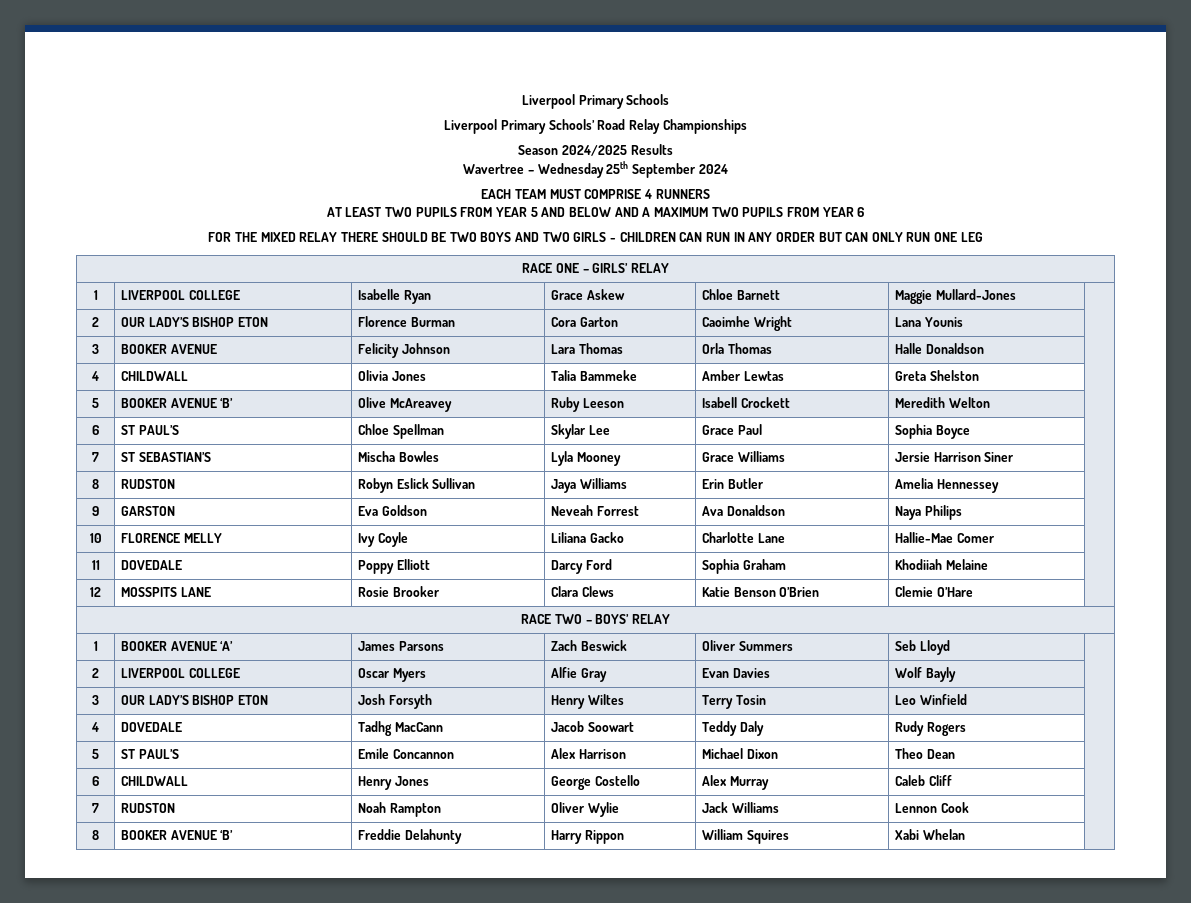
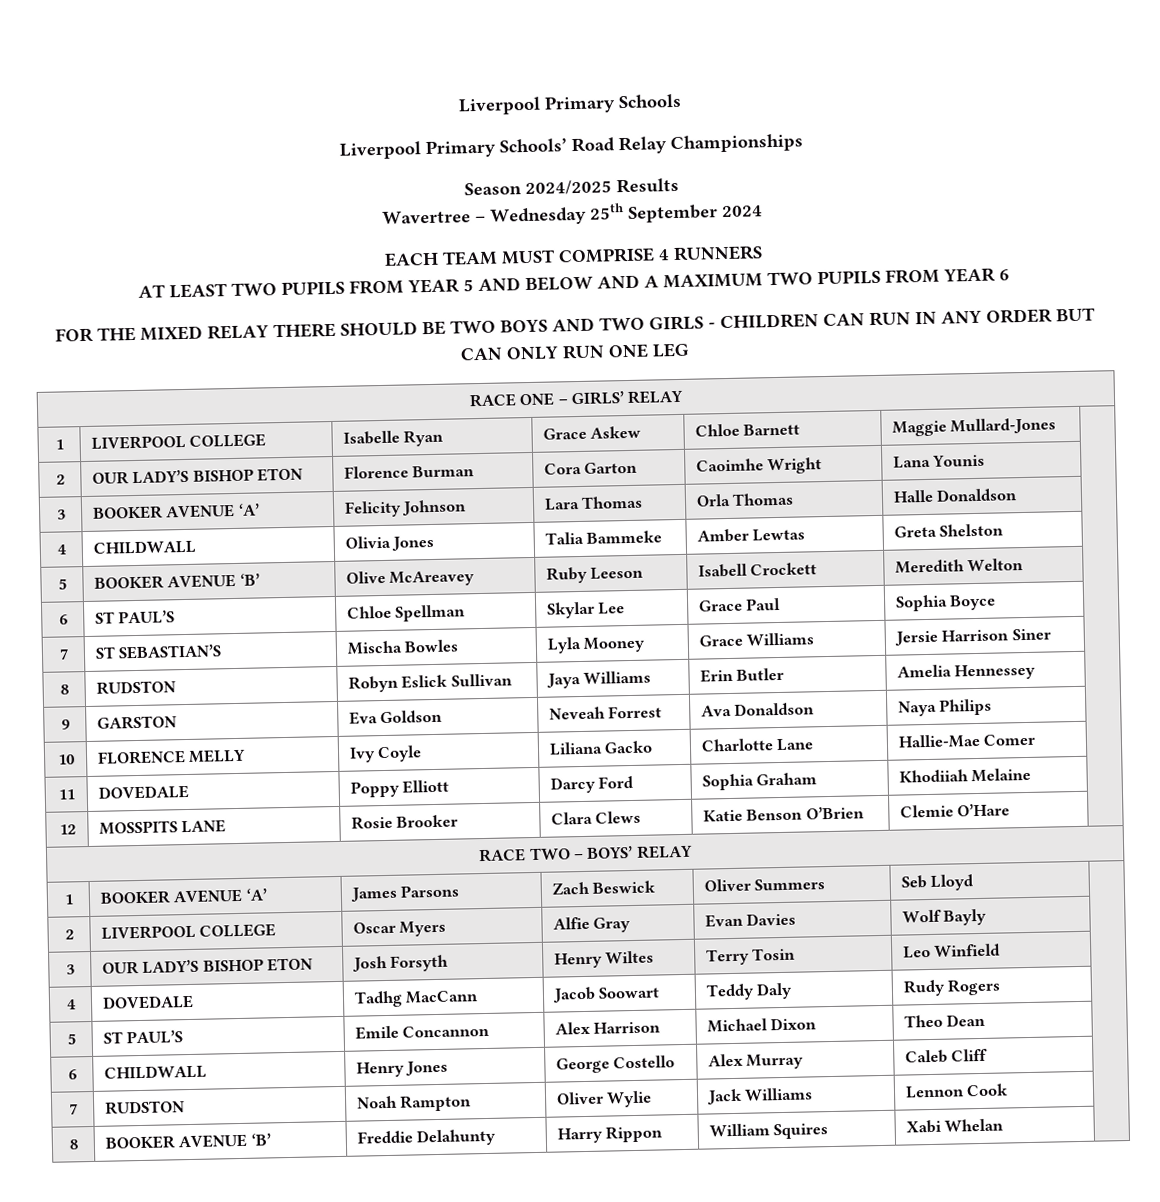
(217, 349) none -> [237,503,260,516] ‘A’

